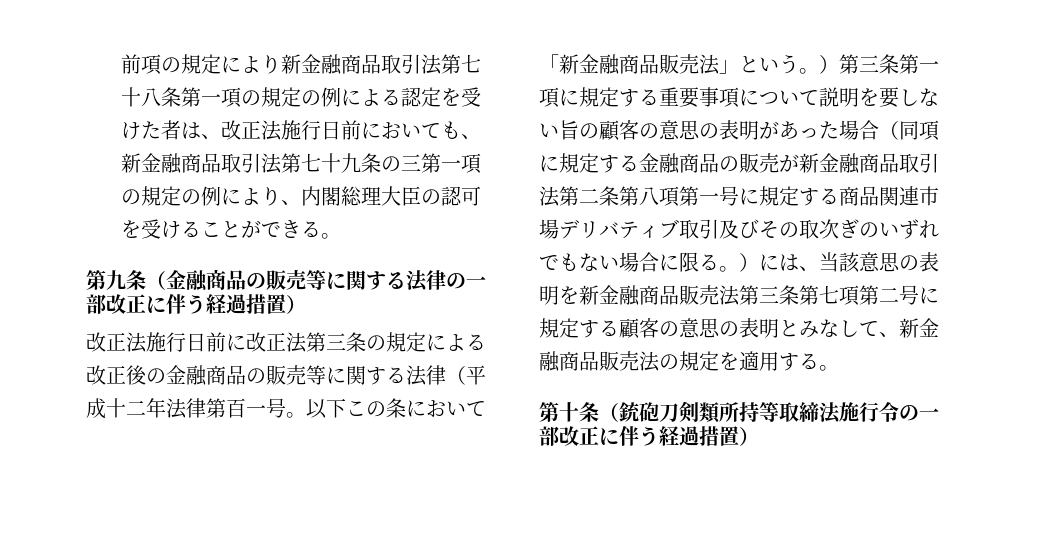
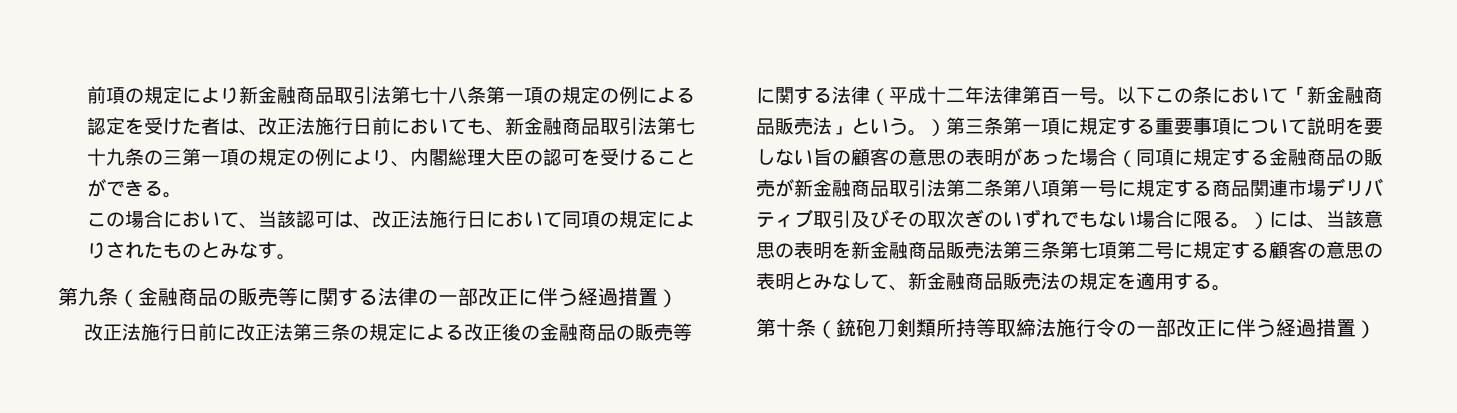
(342, 236) none -> [86,210,695,229] [86,241,296,260] // この場合において、当該認可は、改正法施行日において同項の規定によりされたものとみなす。

